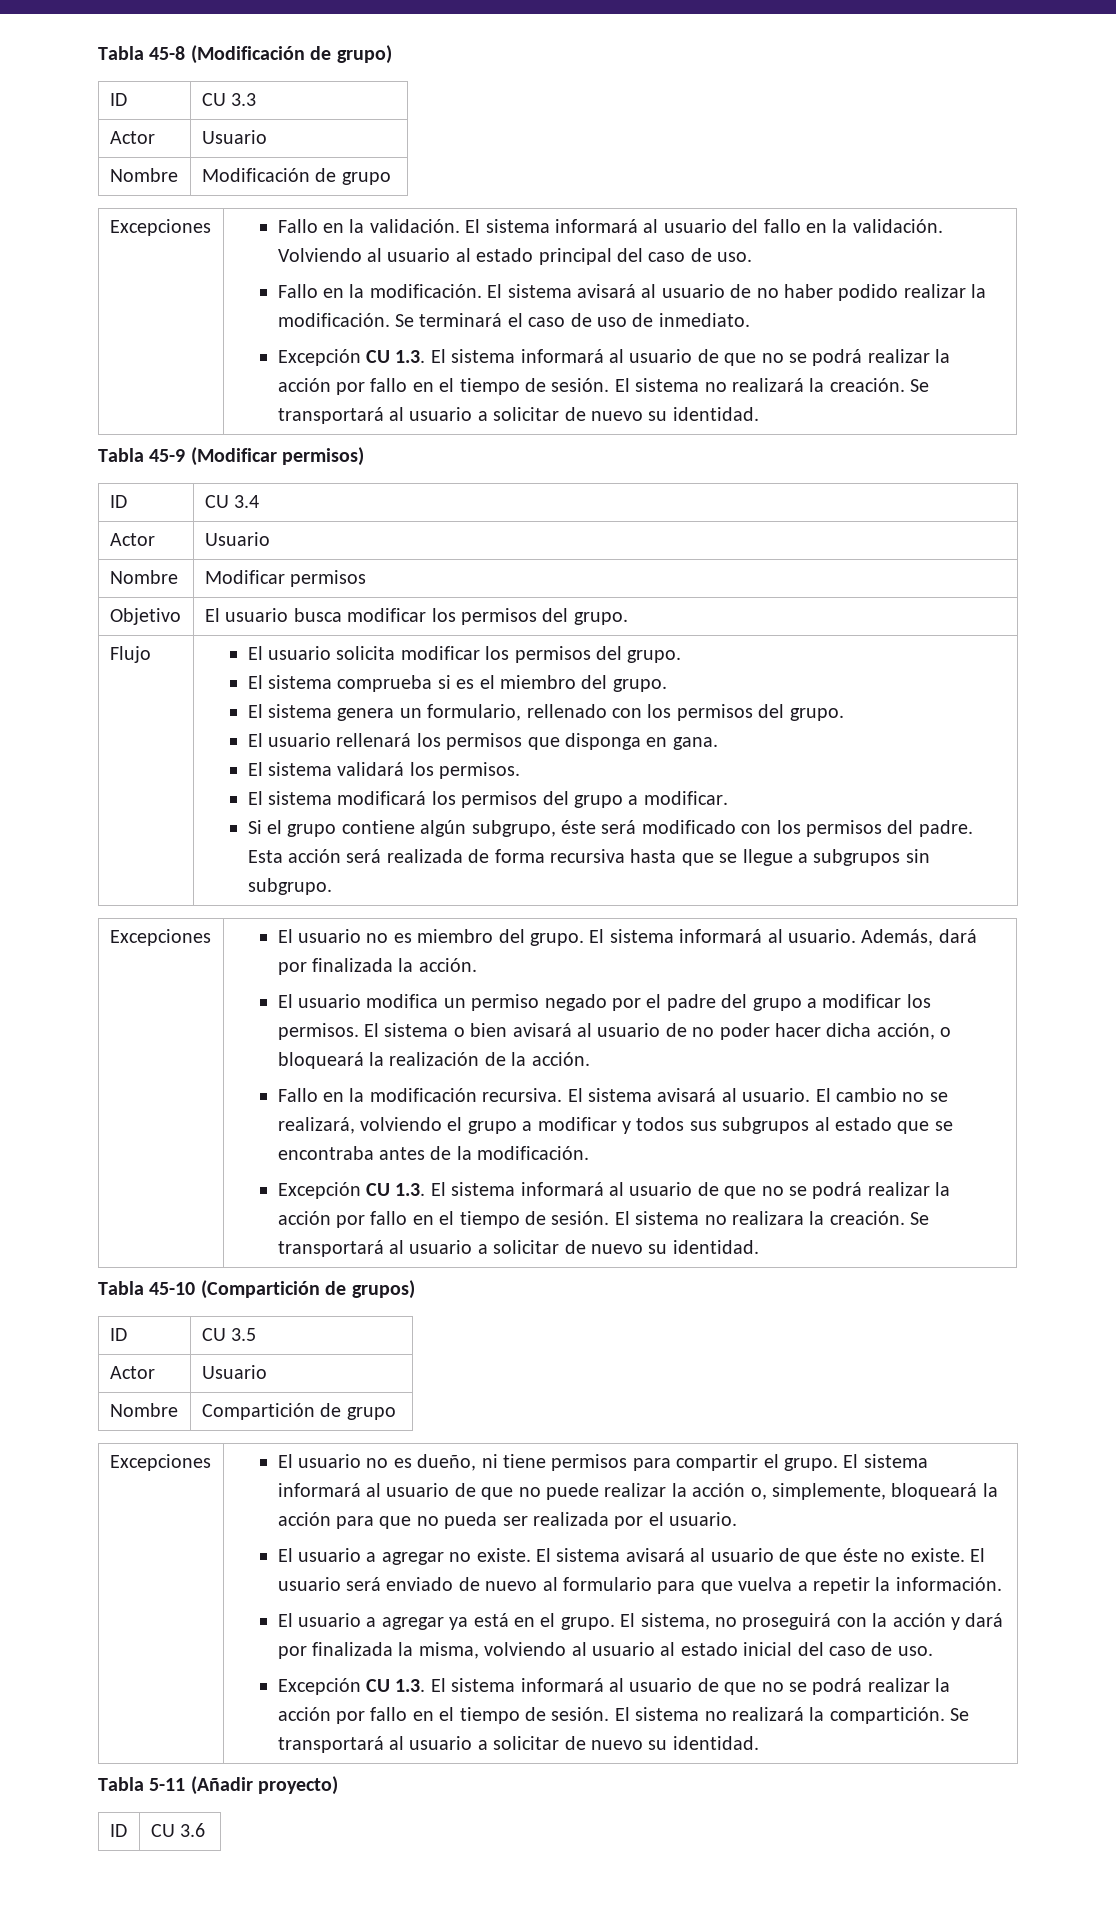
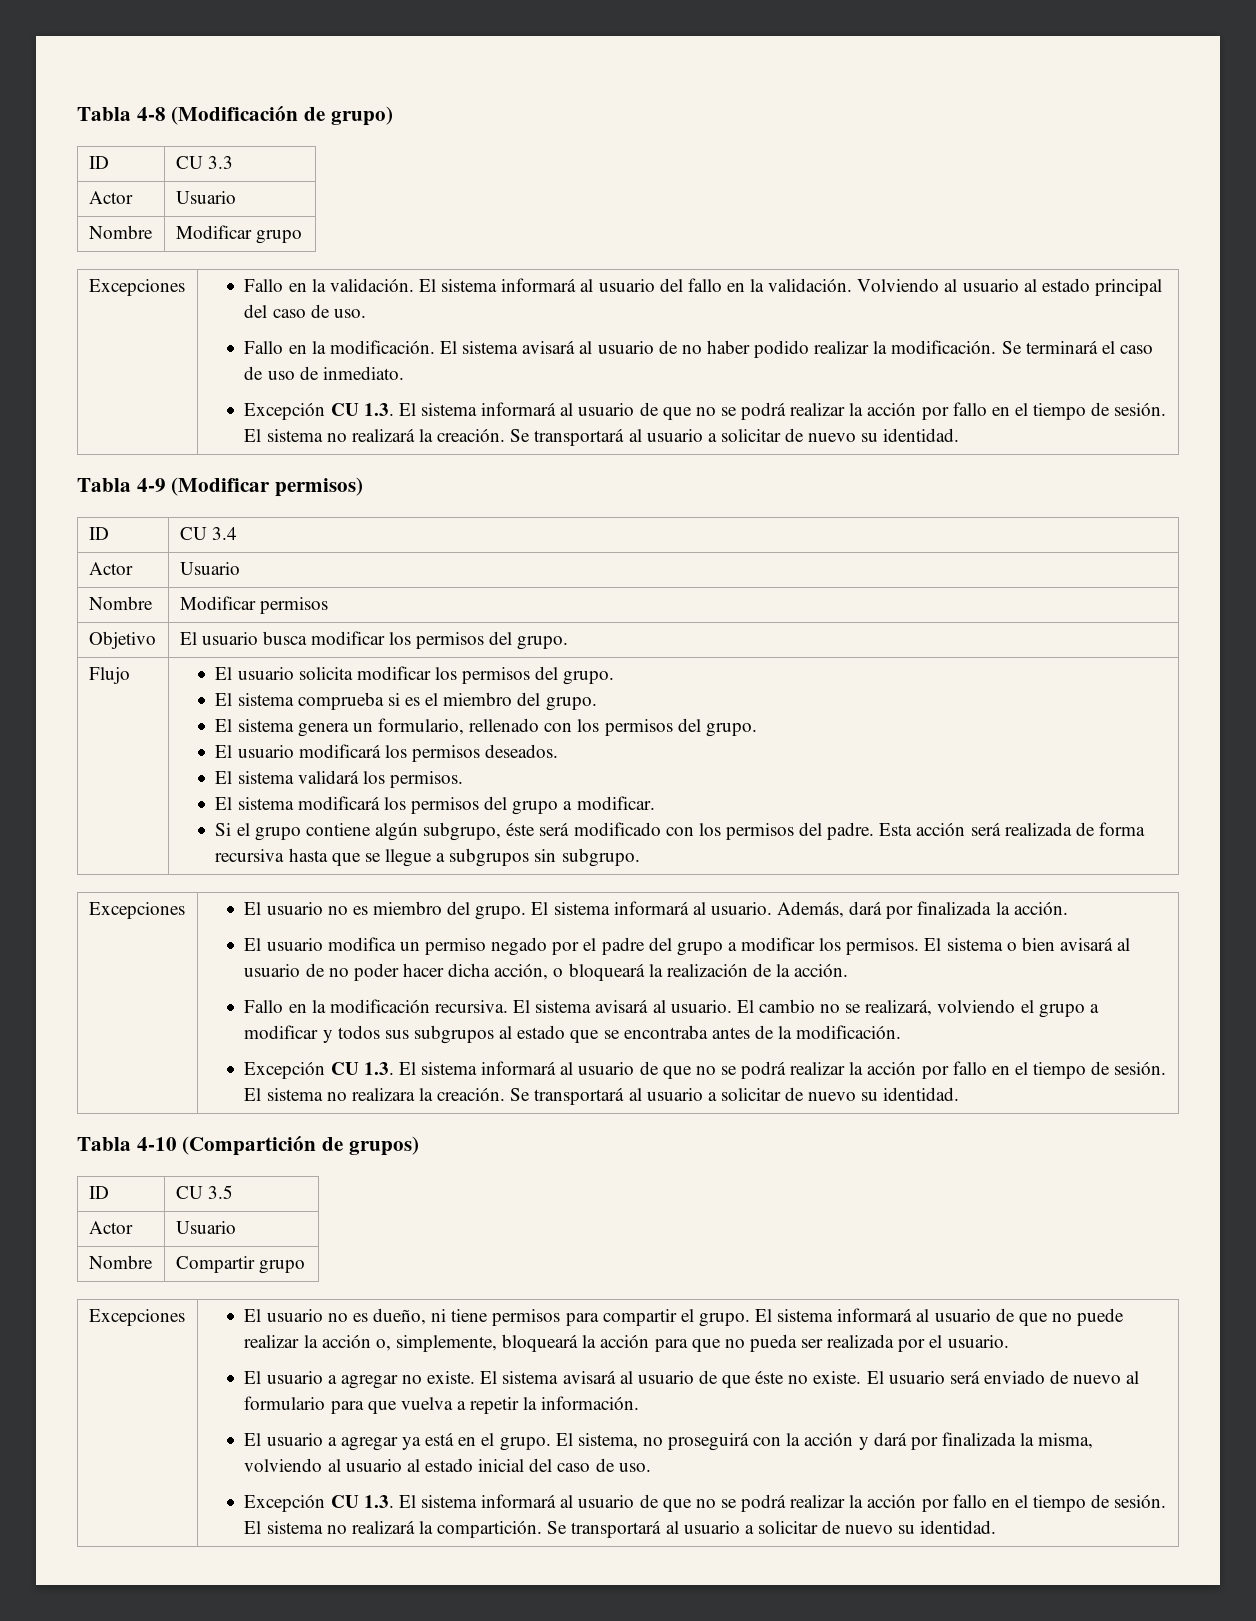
[98,46,186,60] Tabla 45-8 -> [77,107,166,121] Tabla 4-8
[201,168,337,182] Modificación de -> [175,225,252,239] Modificar
[149,449,186,462] 45-9 -> [136,478,166,492] 4-9
[336,733,718,750] rellenará los permisos que disponga en gana. -> [298,744,559,762] modificará los permisos deseados.
[149,1282,196,1295] 45-10 -> [136,1137,177,1151] 4-10
[201,1403,342,1420] Compartición de -> [175,1256,255,1273] Compartir
[98,1776,339,1795] [109,1824,127,1837] [150,1823,206,1837] // Tabla 5-11 (Añadir proyecto) // ID | CU 3.6 -> (997, 1527) none

